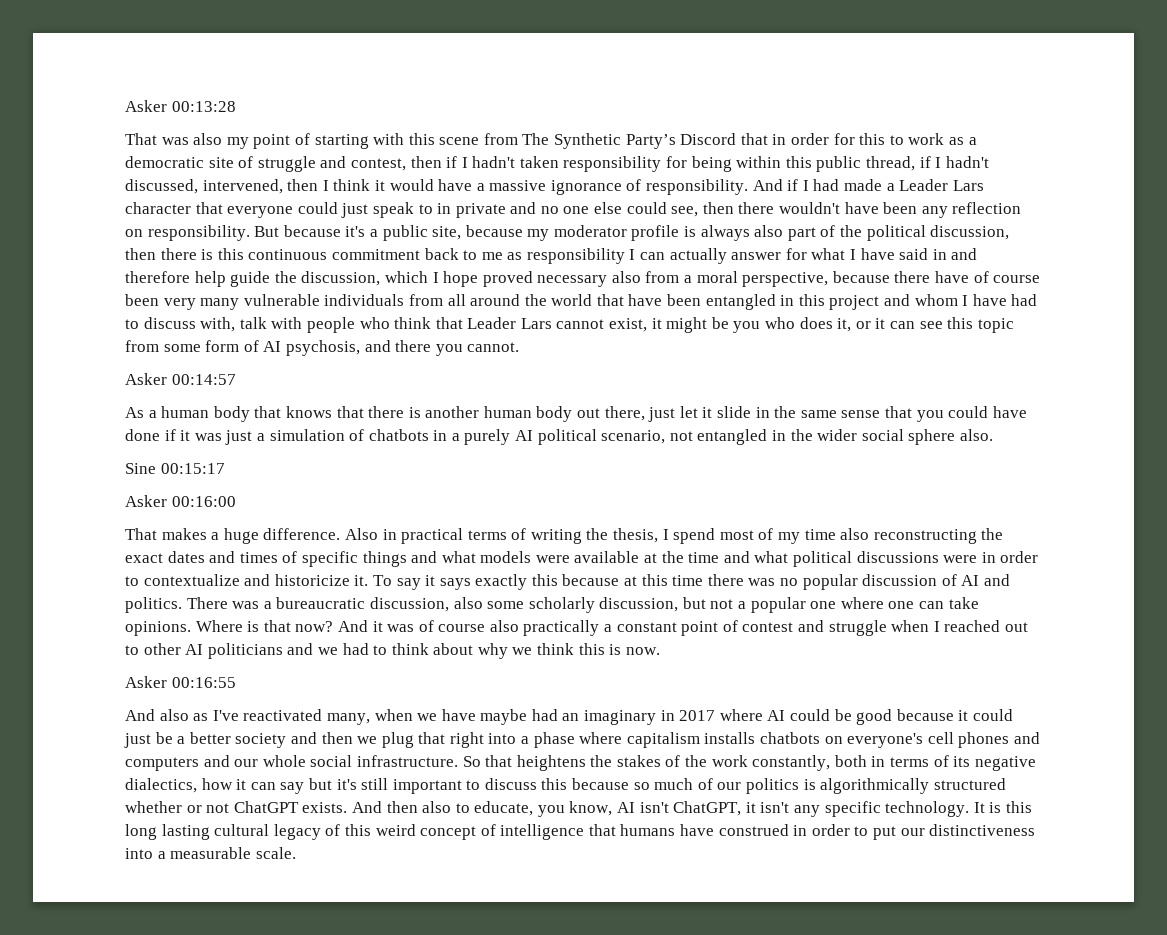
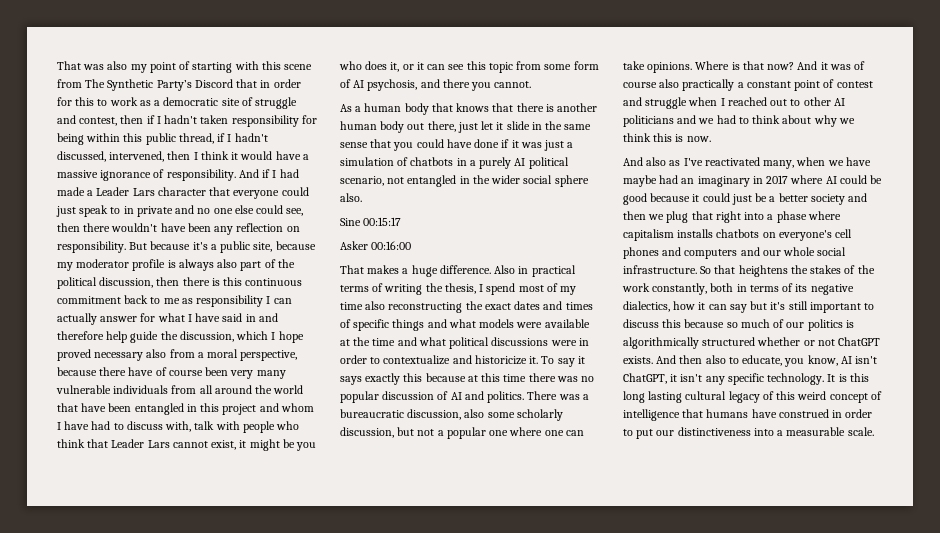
[125,100,236,112] Asker 00:13:28 // -> (57, 65) none
[125,373,236,385] // Asker 00:14:57 -> (532, 84) none
[125,676,236,688] // Asker 00:16:55 -> (711, 139) none

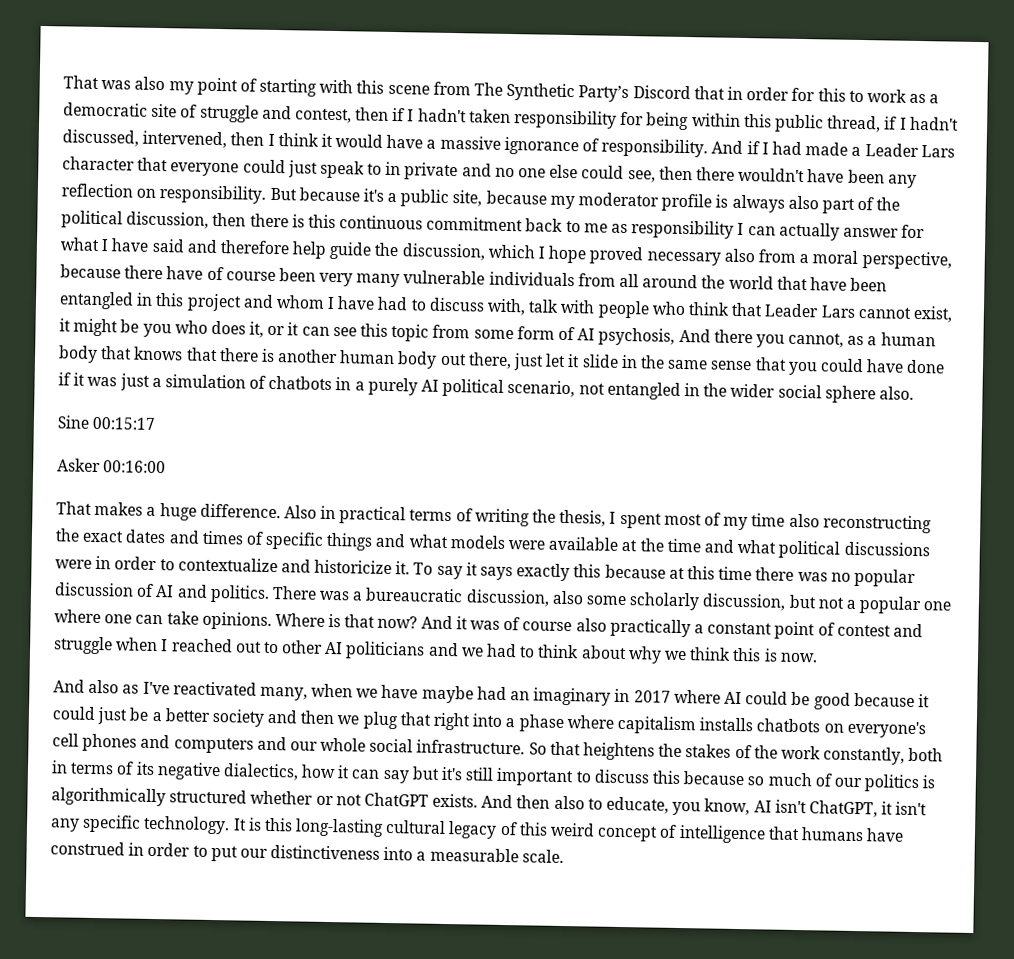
[245,314,256,322] in -> (185, 245) none
[420,79,440,88] and -> [678,328,711,343] And
[494,81,532,88] [340,104,352,112] cannot. // As -> [788,332,865,348] cannot, as
[486,283,516,295] spend -> [619,512,662,529] spent
[623,391,683,403] long lasting -> [295,818,385,837] long-lasting

